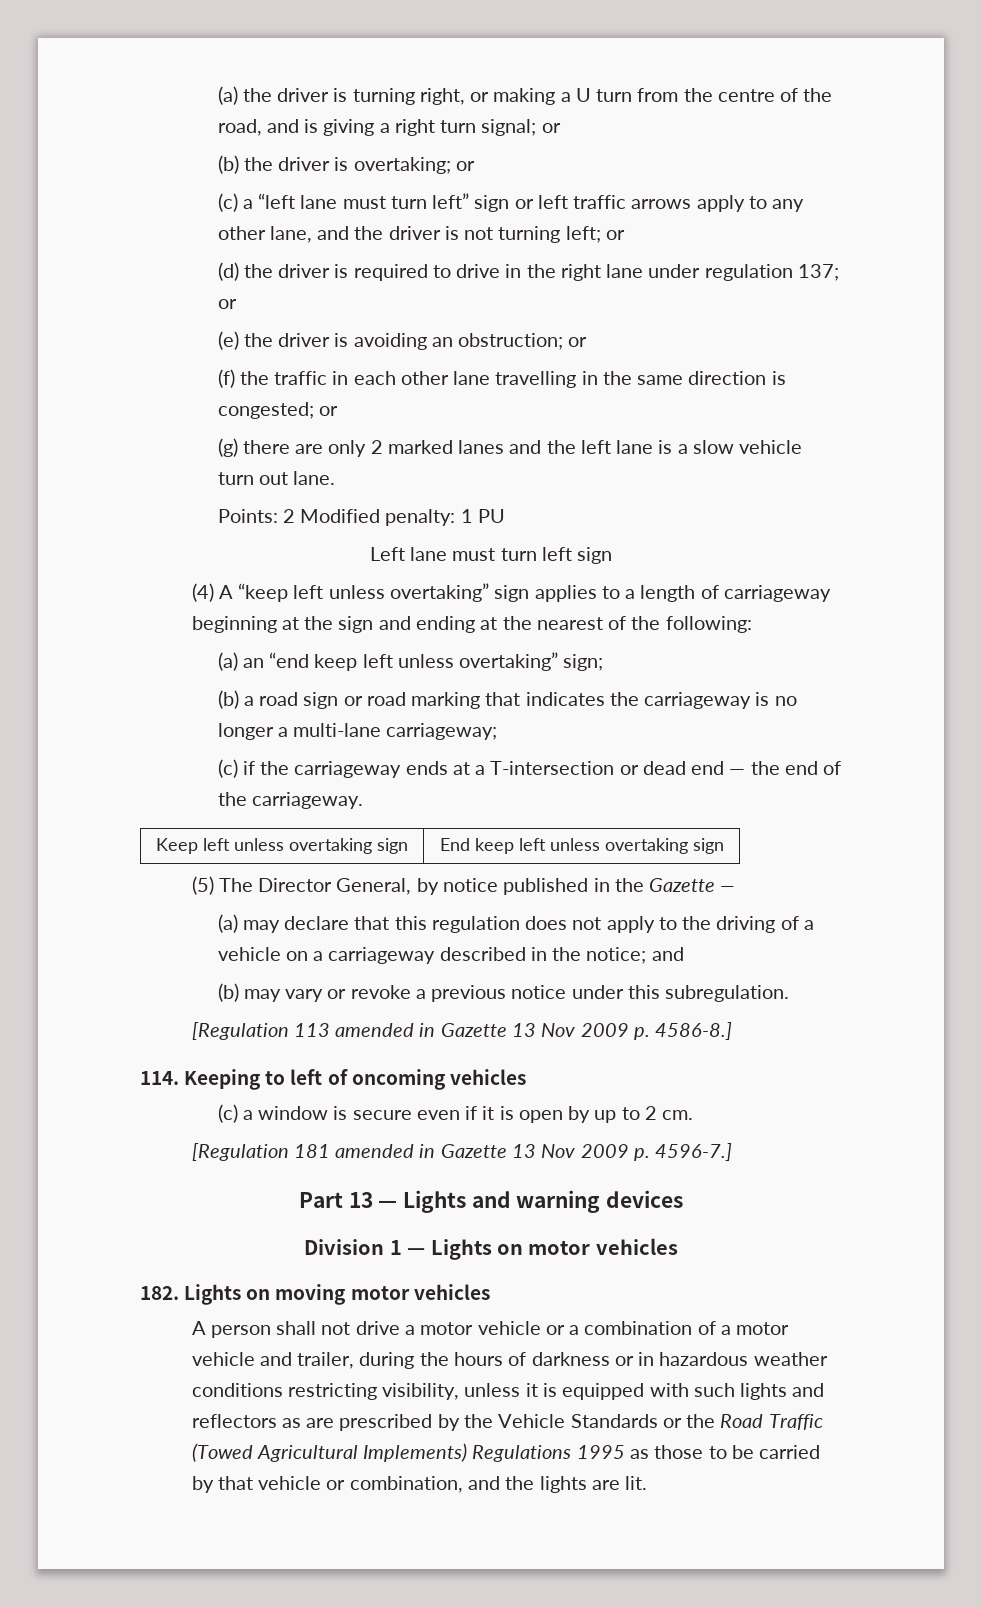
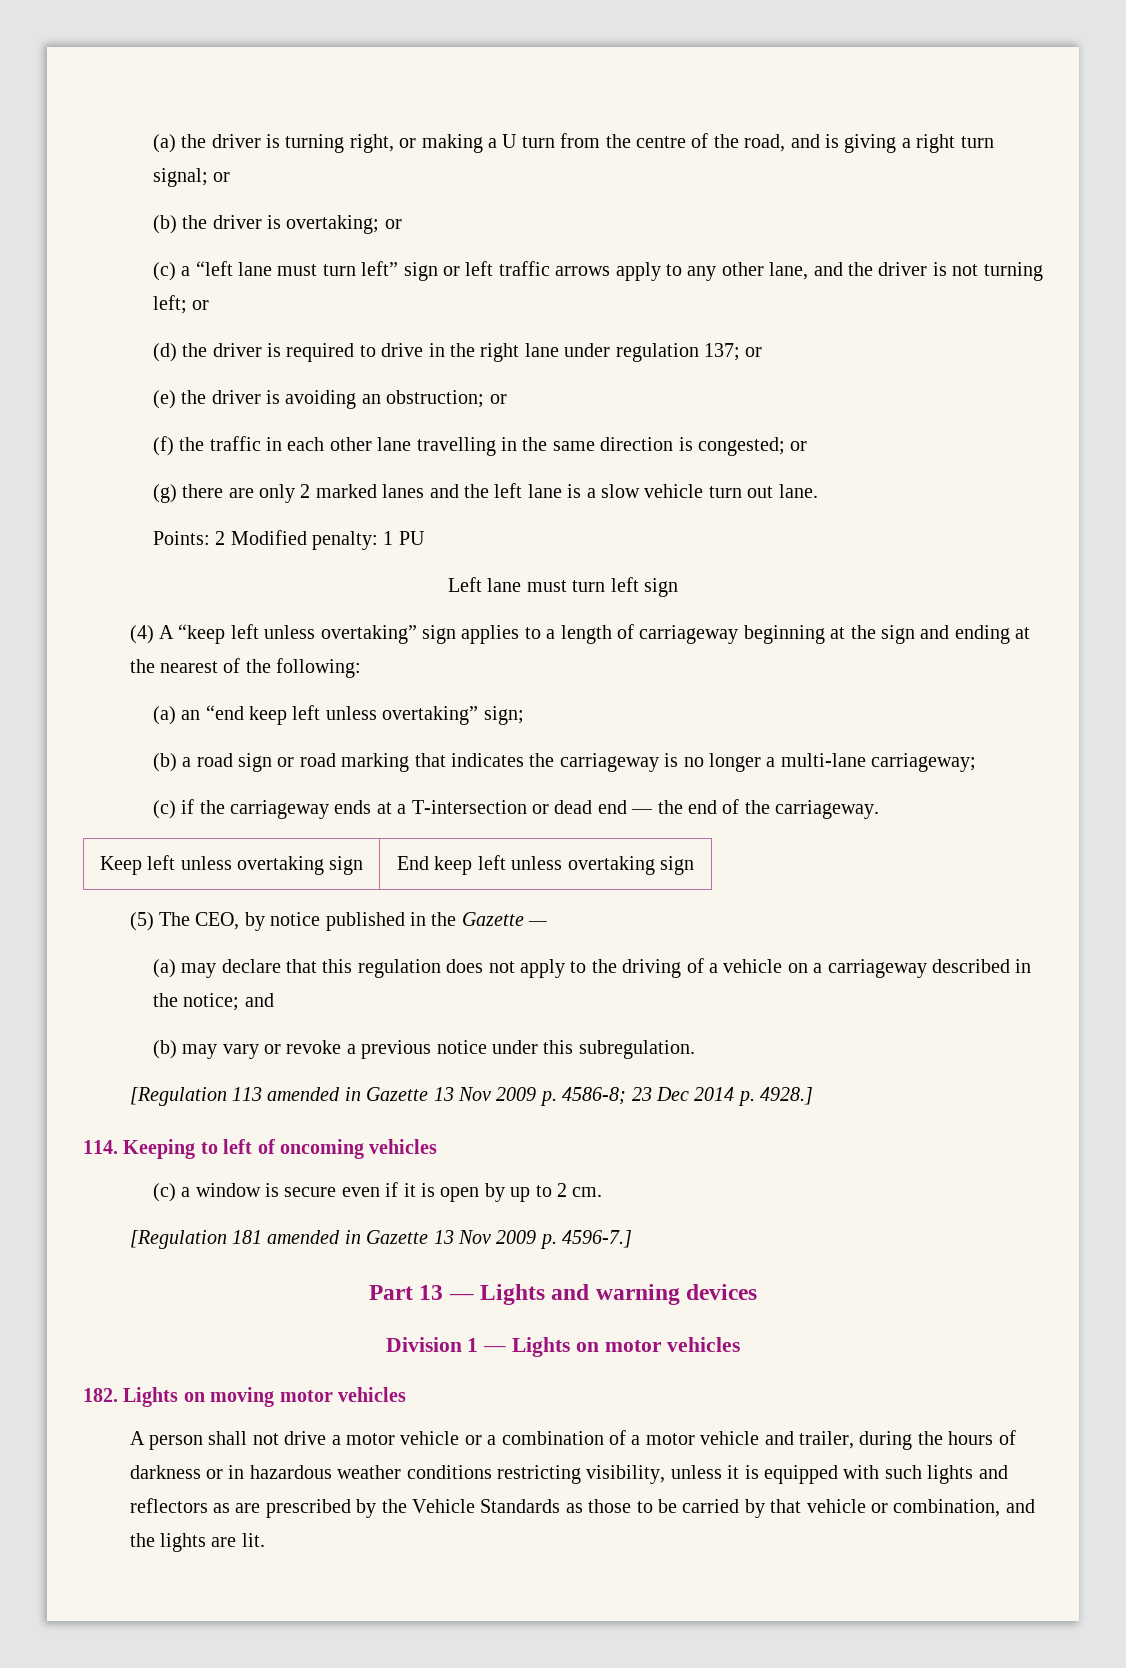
[258,878,412,895] Director General, -> [195,912,240,930] CEO,
[655,1022,733,1040] 4586-8.] -> [562,1087,814,1106] 4586-8; 23 Dec 2014 p. 4928.]
[662,1414,823,1430] [191,1443,625,1462] or the Road Traffic (Towed Agricultural Implements) Regulations 1995 -> (561, 1506) none

